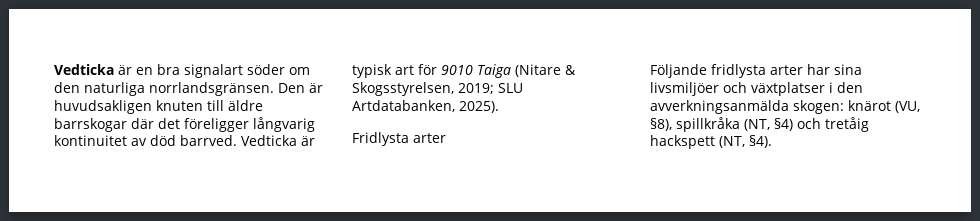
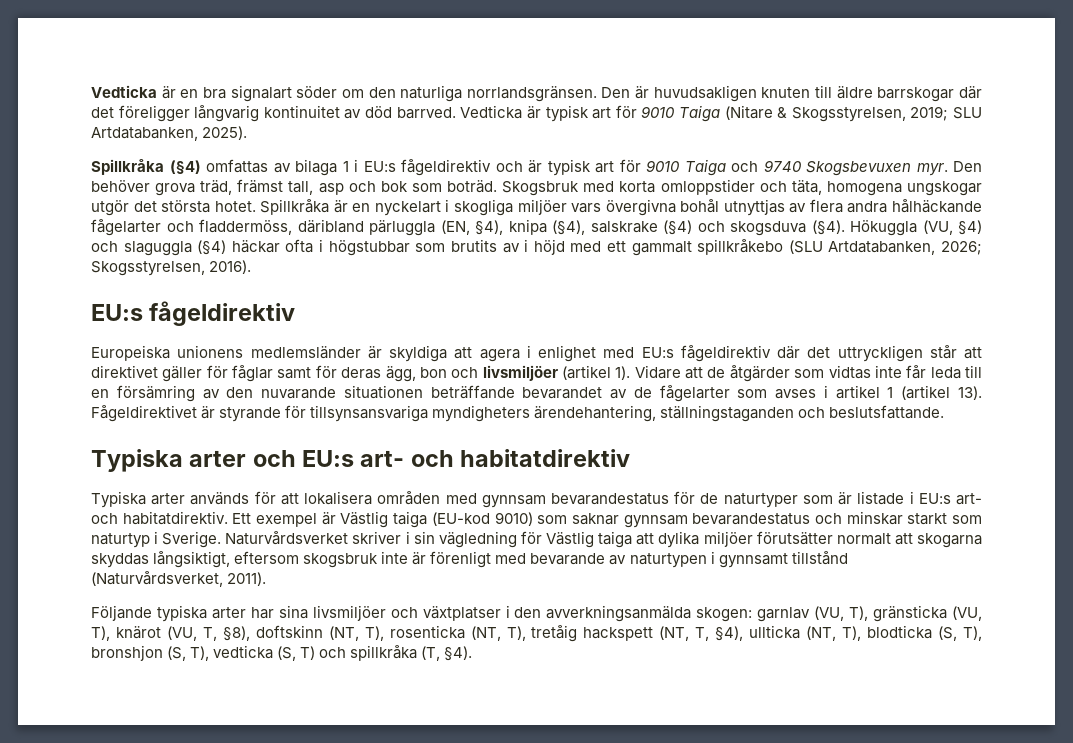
[352,132,446,146] Fridlysta arter -> [91,159,982,176] [91,179,983,196] [91,199,982,216] [91,219,982,236] [91,239,982,256] [91,260,252,276] [91,301,296,326] [91,345,982,362] [91,365,983,382] [91,385,982,402] [91,405,945,422] [91,449,631,472] [91,491,982,508] [91,511,982,528] [91,531,983,548] [91,551,848,568] [91,571,267,587] Spillkråka (§4) omfattas av bilaga 1 i EU:s fågeldirektiv och är typisk art för 9010 Taiga och 9740 Skogsbevuxen myr. Den behöver grova träd, främst tall, asp och bok som boträd. Skogsbruk med korta omloppstider och täta, homogena ungskogar utgör det största hotet. Spillkråka är en nyckelart i skogliga miljöer vars övergivna bohål utnyttjas av flera andra hålhäckande fågelarter och fladdermöss, däribland pärluggla (EN, §4), knipa (§4), salskrake (§4) och skogsduva (§4). Hökuggla (VU, §4) och slaguggla (§4) häckar ofta i högstubbar som brutits av i höjd med ett gammalt spillkråkebo (SLU Artdatabanken, 2026; Skogsstyrelsen, 2016). // EU:s fågeldirektiv // Europeiska unionens medlemsländer är skyldiga att agera i enlighet med EU:s fågeldirektiv där det uttryckligen står att direktivet gäller för fåglar samt för deras ägg, bon och livsmiljöer (artikel 1). Vidare att de åtgärder som vidtas inte får leda till en försämring av den nuvarande situationen beträffande bevarandet av de fågelarter som avses i artikel 1 (artikel 13). Fågeldirektivet är styrande för tillsynsansvariga myndigheters ärendehantering, ställningstaganden och beslutsfattande. // Typiska arter och EU:s art- och habitatdirektiv // Typiska arter används för att lokalisera områden med gynnsam bevarandestatus för de naturtyper som är listade i EU:s art- och habitatdirektiv. Ett exempel är Västlig taiga (EU-kod 9010) som saknar gynnsam bevarandestatus och minskar starkt som naturtyp i Sverige. Naturvårdsverket skriver i sin vägledning för Västlig taiga att dylika miljöer förutsätter normalt att skogarna skyddas långsiktigt, eftersom skogsbruk inte är förenligt med bevarande av naturtypen i gynnsamt tillstånd (Naturvårdsverket, 2011).
[711,64,766,78] fridlysta -> [156,605,207,622] typiska
[848,100,920,113] [650,117,869,132] [650,135,745,149] knärot (VU, §8), spillkråka (NT, §4) och tretåig hackspett (NT, -> [757,605,982,622] [91,625,983,642] [91,645,441,661] garnlav (VU, T), gränsticka (VU, T), knärot (VU, T, §8), doftskinn (NT, T), rosenticka (NT, T), tretåig hackspett (NT, T, §4), ullticka (NT, T), blodticka (S, T), bronshjon (S, T), vedticka (S, T) och spillkråka (T,

